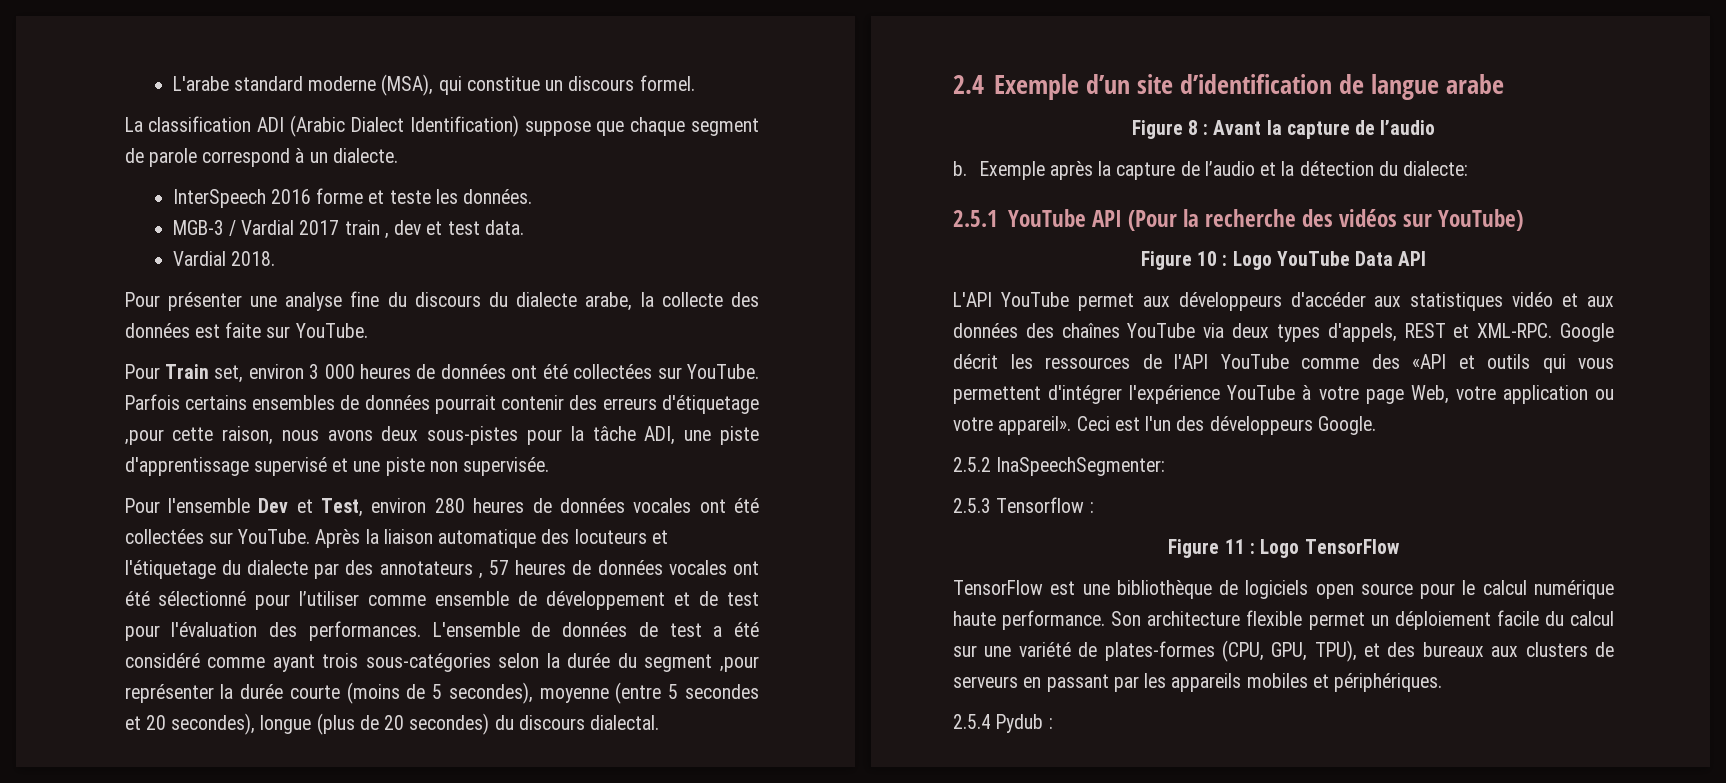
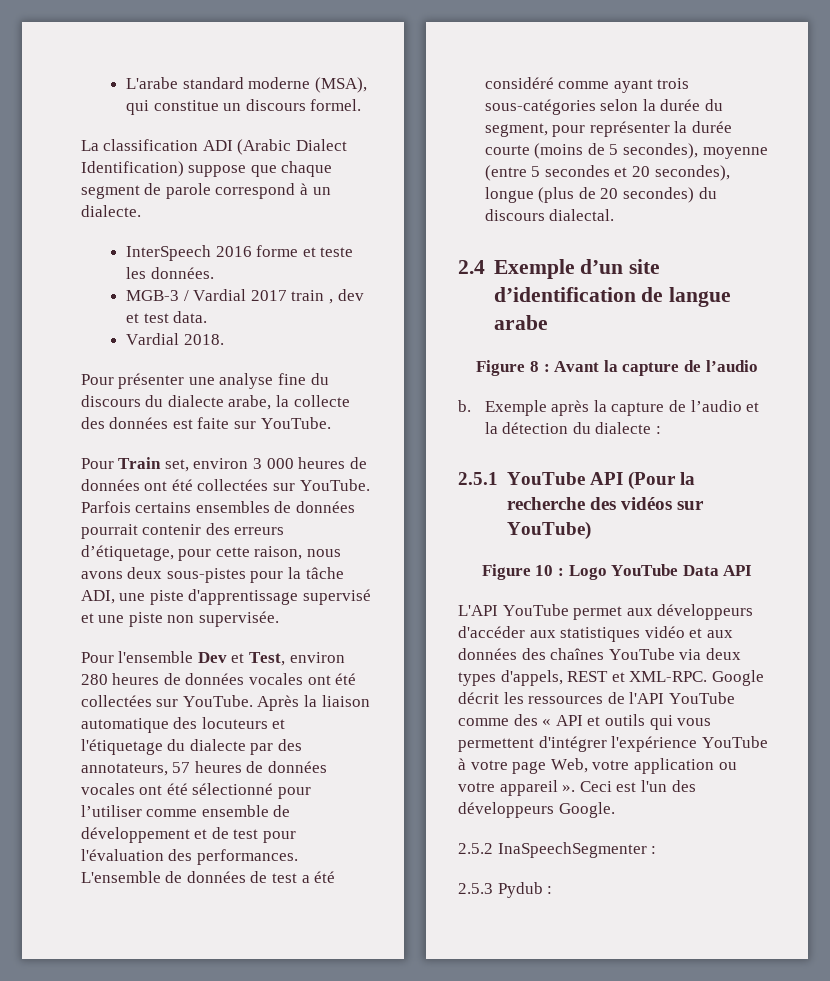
[661,395,759,414] [124,429,164,445] d'étiquetage ,pour -> [80,545,212,561] d’étiquetage, pour
[379,561,483,579] annotateurs , -> [80,763,168,776] annotateurs,
[644,654,759,672] segment ,pour -> [484,123,586,137] segment, pour
[1403,161,1469,176] dialecte: -> [595,422,662,434] dialecte :
[1412,354,1446,369] «API -> [542,715,583,726] « API
[998,416,1072,435] appareil». -> [499,780,576,796] appareil ».
[996,457,1166,476] InaSpeechSegmenter: -> [497,842,657,858] InaSpeechSegmenter :
[996,497,1094,513] [1168,539,1399,558] [953,580,1614,599] [953,610,1614,630] [953,640,1614,662] [953,673,1443,692] [953,714,991,729] Tensorflow : // Figure 11 : Logo TensorFlow // TensorFlow est une bibliothèque de logiciels open source pour le calcul numérique haute performance. Son architecture flexible permet un déploiement facile du calcul sur une variété de plates-formes (CPU, GPU, TPU), et des bureaux aux clusters de serveurs en passant par les appareils mobiles et périphériques. // 2.5.4 -> (493, 888) none

